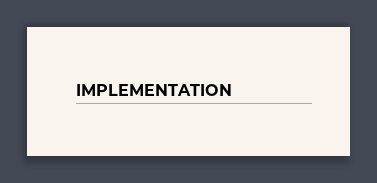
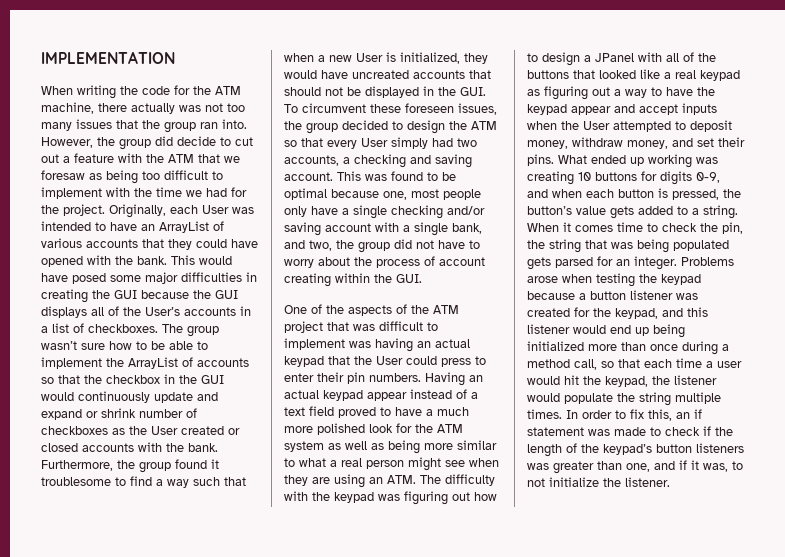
(232, 90) none -> [41,85,241,99] [41,102,245,114] [41,119,247,133] [41,136,253,150] [41,153,240,163] [41,170,223,184] [41,187,247,199] [41,204,254,218] [41,221,224,233] [41,238,258,250] [41,255,232,267] [41,272,257,284] [41,289,238,303] [41,306,251,318] [41,323,219,337] [41,341,208,350] [41,357,249,369] [41,374,224,384] [41,391,218,403] [41,408,197,420] [41,426,240,435] [41,442,218,452] [41,459,219,473] [41,476,246,488] [284,52,488,64] [284,70,491,79] [284,86,486,98] [284,103,497,115] [284,120,497,134] [284,137,477,149] [284,154,472,168] [284,171,456,181] [284,188,481,200] [284,205,485,219] [284,222,482,236] [284,239,480,253] [284,256,485,268] [284,273,422,287] [284,304,459,316] [284,321,438,333] [284,338,470,352] [284,356,486,367] [284,372,483,386] [284,389,478,401] [284,406,469,418] [284,423,463,435] [284,440,497,454] [284,457,499,471] [284,474,495,488] [284,491,497,505] [527,52,716,66] [527,69,740,81] [527,86,715,100] [527,103,717,115] [527,120,732,132] [527,137,745,149] [527,154,718,168] [527,171,720,185] [527,188,741,200] [527,205,738,219] [527,222,743,234] [527,239,729,253] [527,256,734,270] [527,273,701,287] [527,290,698,300] [527,307,708,319] [527,324,685,338] [527,341,729,355] [527,358,742,370] [527,375,717,387] [527,392,721,406] [527,409,702,421] [527,426,733,436] [527,443,744,457] [527,460,743,474] [527,477,670,487] // When writing the code for the ATM machine, there actually was not too many issues that the group ran into. However, the group did decide to cut out a feature with the ATM that we foresaw as being too difficult to implement with the time we had for the project. Originally, each User was intended to have an ArrayList of various accounts that they could have opened with the bank. This would have posed some major difficulties in creating the GUI because the GUI displays all of the User’s accounts in a list of checkboxes. The group wasn’t sure how to be able to implement the ArrayList of accounts so that the checkbox in the GUI would continuously update and expand or shrink number of checkboxes as the User created or closed accounts with the bank. Furthermore, the group found it troublesome to find a way such that when a new User is initialized, they would have uncreated accounts that should not be displayed in the GUI. To circumvent these foreseen issues, the group decided to design the ATM so that every User simply had two accounts, a checking and saving account. This was found to be optimal because one, most people only have a single checking and/or saving account with a single bank, and two, the group did not have to worry about the process of account creating within the GUI. // One of the aspects of the ATM project that was difficult to implement was having an actual keypad that the User could press to enter their pin numbers. Having an actual keypad appear instead of a text field proved to have a much more polished look for the ATM system as well as being more similar to what a real person might see when they are using an ATM. The difficulty with the keypad was figuring out how to design a JPanel with all of the buttons that looked like a real keypad as figuring out a way to have the keypad appear and accept inputs when the User attempted to deposit money, withdraw money, and set their pins. What ended up working was creating 10 buttons for digits 0-9, and when each button is pressed, the button’s value gets added to a string. When it comes time to check the pin, the string that was being populated gets parsed for an integer. Problems arose when testing the keypad because a button listener was created for the keypad, and this listener would end up being initialized more than once during a method call, so that each time a user would hit the keypad, the listener would populate the string multiple times. In order to fix this, an if statement was made to check if the length of the keypad’s button listeners was greater than one, and if it was, to not initialize the listener.

